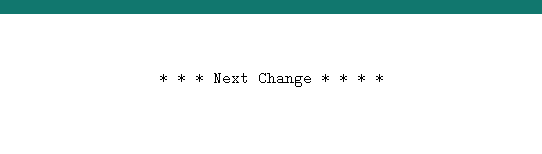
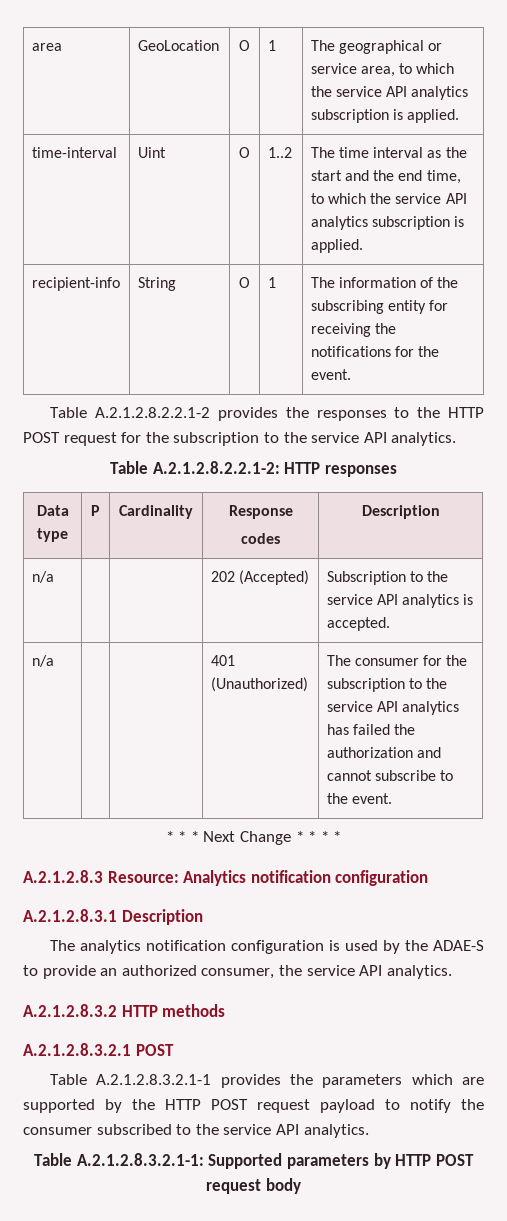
(158, 78) none -> [31,43,62,51] [137,40,219,51] [239,40,250,51] [267,40,276,51] [310,40,443,54] [310,63,455,77] [310,86,469,100] [310,109,460,123] [31,147,117,158] [137,147,166,158] [239,147,250,158] [267,147,292,158] [310,147,467,158] [310,170,461,184] [310,193,467,204] [310,216,465,230] [310,239,363,253] [31,277,120,291] [137,277,176,291] [239,277,250,288] [267,277,276,288] [310,277,459,288] [310,300,449,314] [310,323,397,337] [310,346,440,357] [310,369,351,380] [50,407,484,421] [23,432,457,446] [110,461,397,477] [36,505,69,516] [37,528,68,542] [91,505,100,516] [119,505,193,519] [228,505,293,519] [241,533,280,544] [361,505,440,519] [31,571,54,583] [210,570,310,585] [326,571,449,585] [326,594,474,608] [326,617,390,631] [31,655,54,667] [210,655,235,666] [210,677,308,692] [326,655,468,666] [326,678,448,692] [326,701,460,715] [326,724,416,735] [326,747,442,758] [326,770,454,781] [326,793,393,804] area | GeoLocation | O | 1 | The geographical or service area, to which the service API analytics subscription is applied. // time-interval | Uint | O | 1..2 | The time interval as the start and the end time, to which the service API analytics subscription is applied. // recipient-info | String | O | 1 | The information of the subscribing entity for receiving the notifications for the event. // Table A.2.1.2.8.2.2.1-2 provides the responses to the HTTP POST request for the subscription to the service API analytics. // Table A.2.1.2.8.2.2.1-2: HTTP responses // Data type | P | Cardinality | Response // codes | Description // n/a | | | 202 (Accepted) | Subscription to the service API analytics is accepted. // n/a | | | 401 (Unauthorized) | The consumer for the subscription to the service API analytics has failed the authorization and cannot subscribe to the event. //
(384, 78) none -> [23,870,429,886] [23,909,203,925] [50,940,484,954] [23,965,452,979] [23,1004,226,1017] [23,1043,174,1056] [50,1074,484,1088] [23,1099,484,1113] [23,1124,369,1138] [34,1153,474,1169] [206,1178,301,1194] // A.2.1.2.8.3 Resource: Analytics notification configuration // A.2.1.2.8.3.1 Description // The analytics notification configuration is used by the ADAE-S to provide an authorized consumer, the service API analytics. // A.2.1.2.8.3.2 HTTP methods // A.2.1.2.8.3.2.1 POST // Table A.2.1.2.8.3.2.1-1 provides the parameters which are supported by the HTTP POST request payload to notify the consumer subscribed to the service API analytics. // Table A.2.1.2.8.3.2.1-1: Supported parameters by HTTP POST request body

